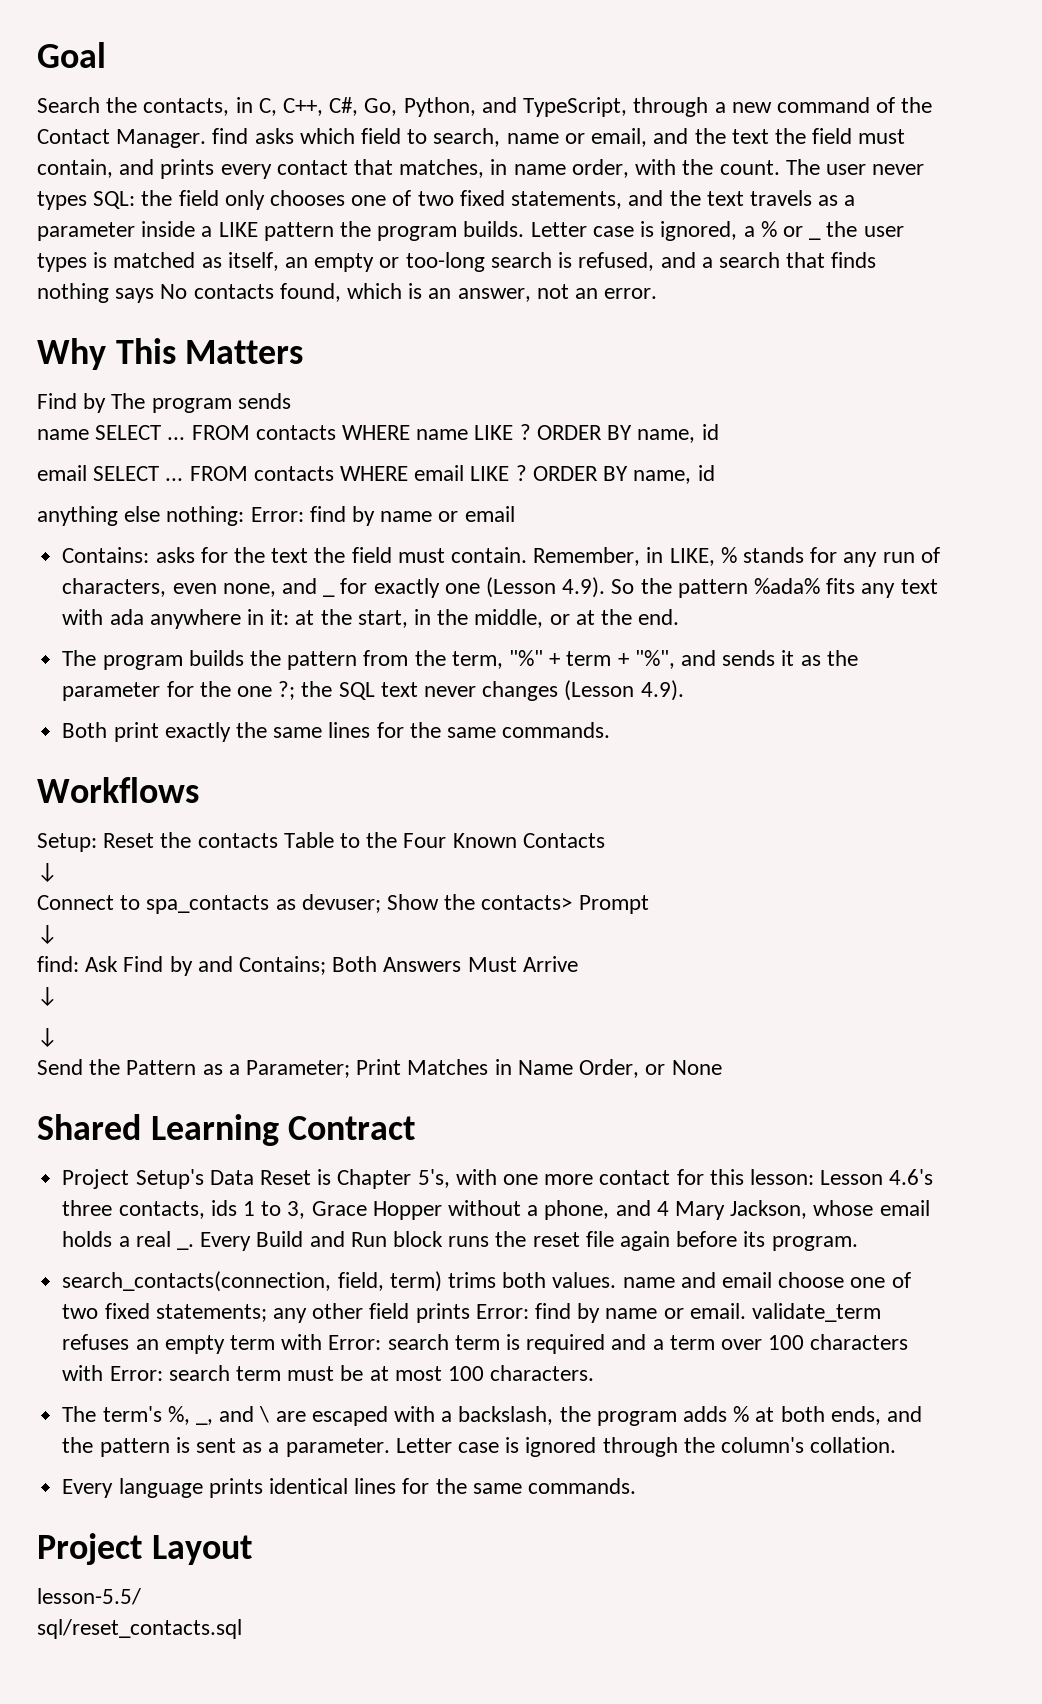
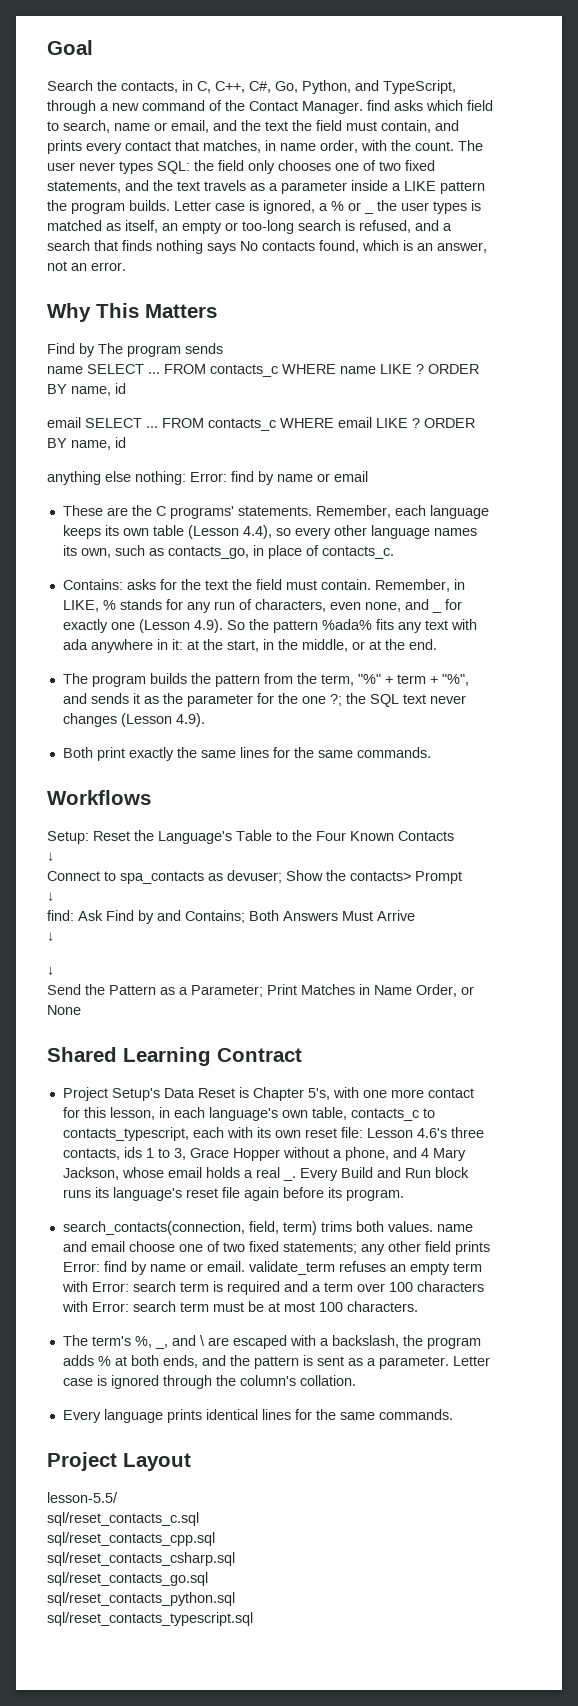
[255,425,336,440] contacts -> [210,364,278,377] contacts_c
[253,466,334,481] contacts -> [208,418,276,431] contacts_c
(515, 514) none -> [62,505,489,519] [62,525,477,539] [62,545,394,559] // These are the C programs' statements. Remember, each language keeps its own table (Lesson 4.4), so every other language names its own, such as contacts_go, in place of contacts_c.
[197,833,278,848] contacts -> [158,831,232,844] Language's
[750,1169,815,1185] lesson: -> [109,1107,435,1121] [62,1127,363,1141] lesson, in each language's own table, contacts_c to contacts_typescript, each with its own reset file:
[495,1231,527,1247] the -> [94,1187,182,1201] its language's
[37,1619,242,1639] sql/reset_contacts.sql -> [47,1512,199,1526] [47,1532,215,1546] [47,1552,235,1566] [47,1572,208,1586] [47,1592,235,1606] [47,1612,253,1626] sql/reset_contacts_c.sql // sql/reset_contacts_cpp.sql // sql/reset_contacts_csharp.sql // sql/reset_contacts_go.sql // sql/reset_contacts_python.sql // sql/reset_contacts_typescript.sql

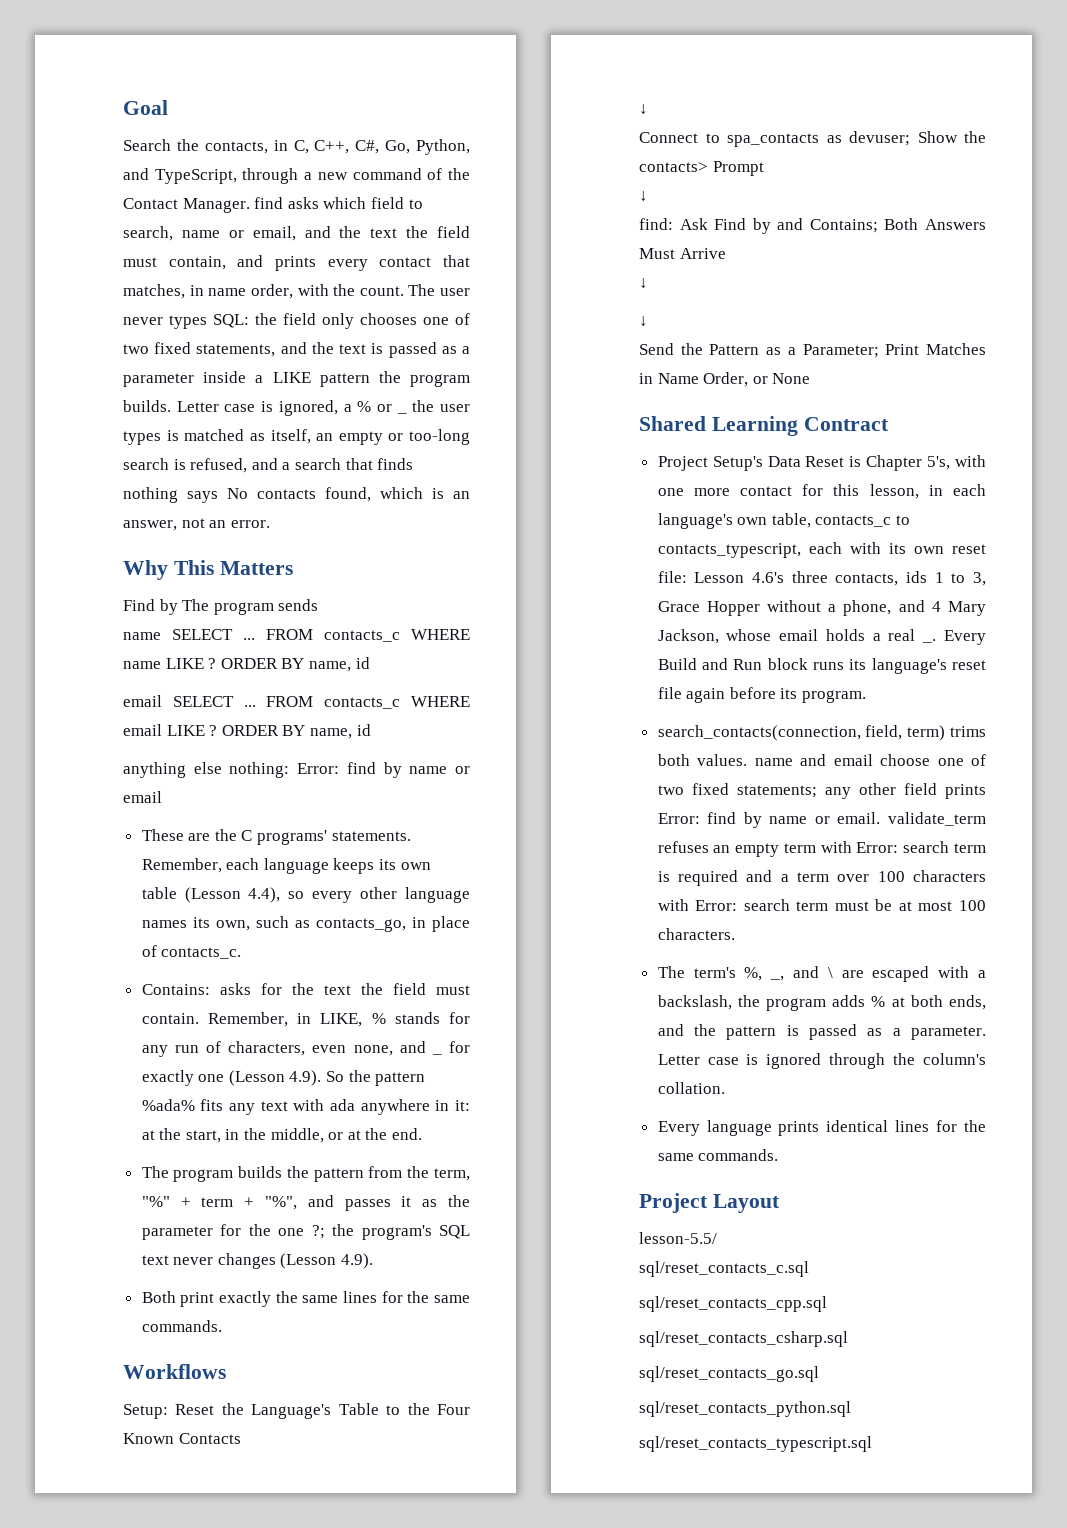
[204,180,246,191] travels -> [371,342,437,358] is passed
[90,693,129,704] sends -> [344,1199,391,1211] passes
(366, 698) none -> [361,1225,432,1240] program's
[316,1356,344,1366] sent -> [809,1024,858,1040] passed

